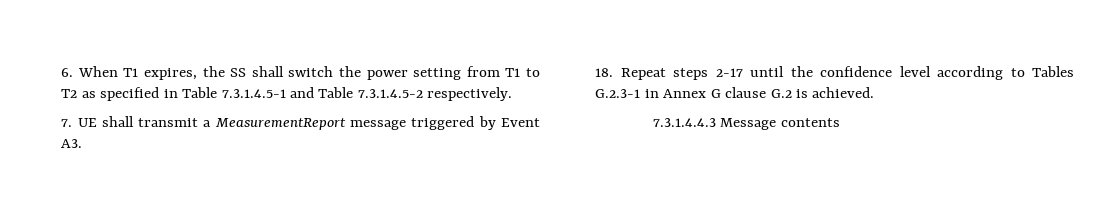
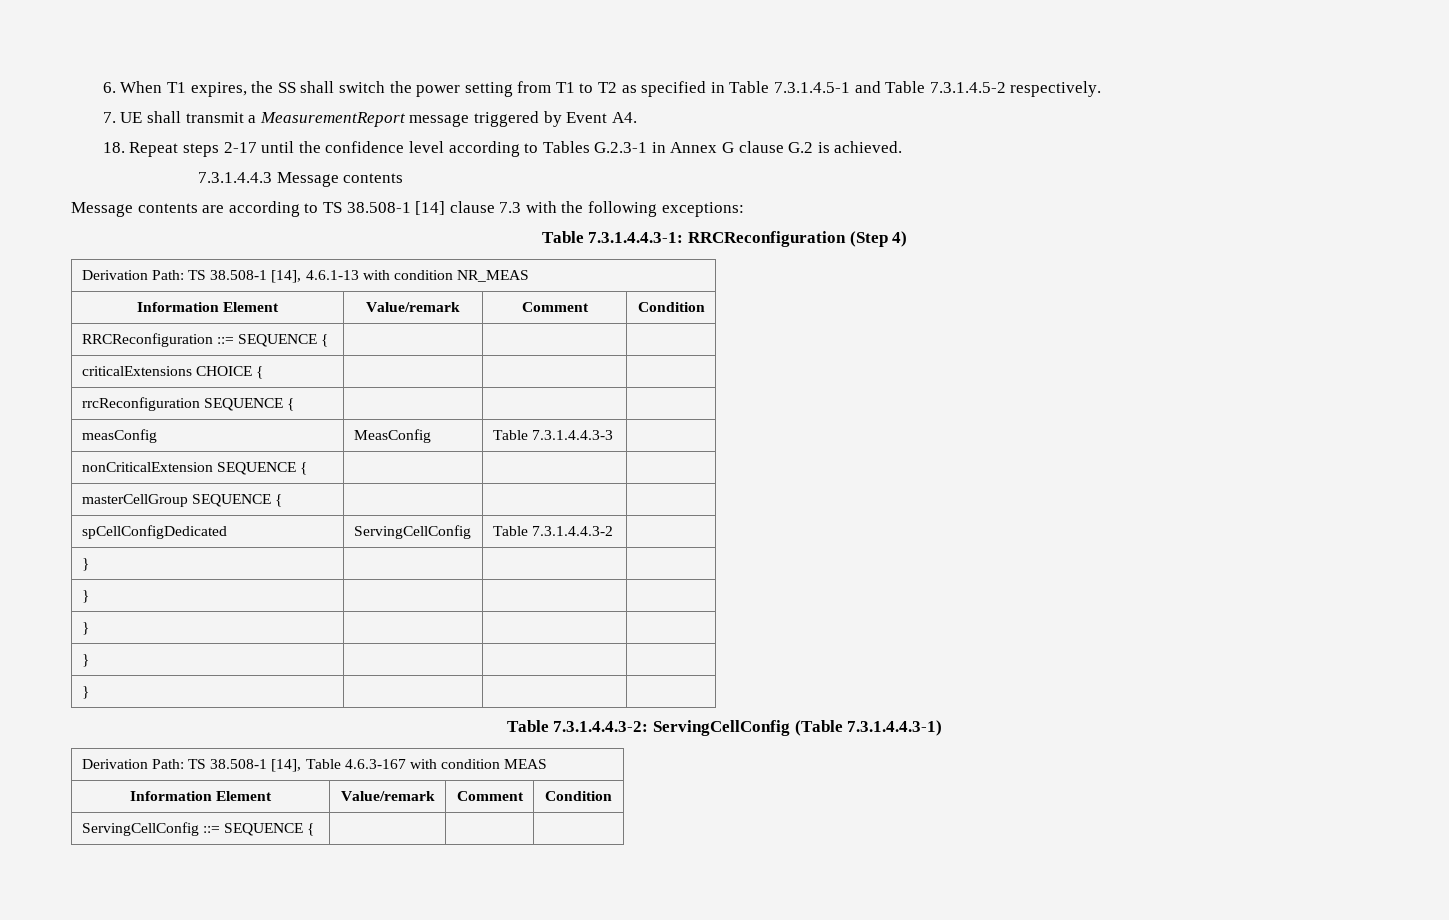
[61,139,83,148] A3. -> [611,112,637,123] A4.
(840, 122) none -> [71,201,744,217] [541,231,908,247] [81,270,530,283] [136,302,280,312] [366,302,460,312] [521,302,589,312] [637,302,705,312] [81,333,329,347] [81,366,263,379] [81,397,294,411] [81,429,157,443] [353,429,431,443] [492,430,613,440] [81,462,307,475] [81,494,282,507] [81,525,227,539] [353,525,471,539] [492,526,613,536] [81,558,89,571] [81,590,89,603] [81,622,89,635] [81,654,89,667] [81,686,89,699] [506,720,943,736] [81,759,548,772] [129,791,273,801] [340,791,435,801] [456,791,524,801] [545,791,612,801] [81,822,315,836] // Message contents are according to TS 38.508-1 [14] clause 7.3 with the following exceptions: // Table 7.3.1.4.4.3-1: RRCReconfiguration (Step 4) // Derivation Path: TS 38.508-1 [14], 4.6.1-13 with condition NR_MEAS // Information Element | Value/remark | Comment | Condition // RRCReconfiguration ::= SEQUENCE { | | | // criticalExtensions CHOICE { | | | // rrcReconfiguration SEQUENCE { | | | // measConfig | MeasConfig | Table 7.3.1.4.4.3-3 | // nonCriticalExtension SEQUENCE { | | | // masterCellGroup SEQUENCE { | | | // spCellConfigDedicated | ServingCellConfig | Table 7.3.1.4.4.3-2 | // } | | | // } | | | // } | | | // } | | | // } | | | // Table 7.3.1.4.4.3-2: ServingCellConfig (Table 7.3.1.4.4.3-1) // Derivation Path: TS 38.508-1 [14], Table 4.6.3-167 with condition MEAS // Information Element | Value/remark | Comment | Condition // ServingCellConfig ::= SEQUENCE { | | |

